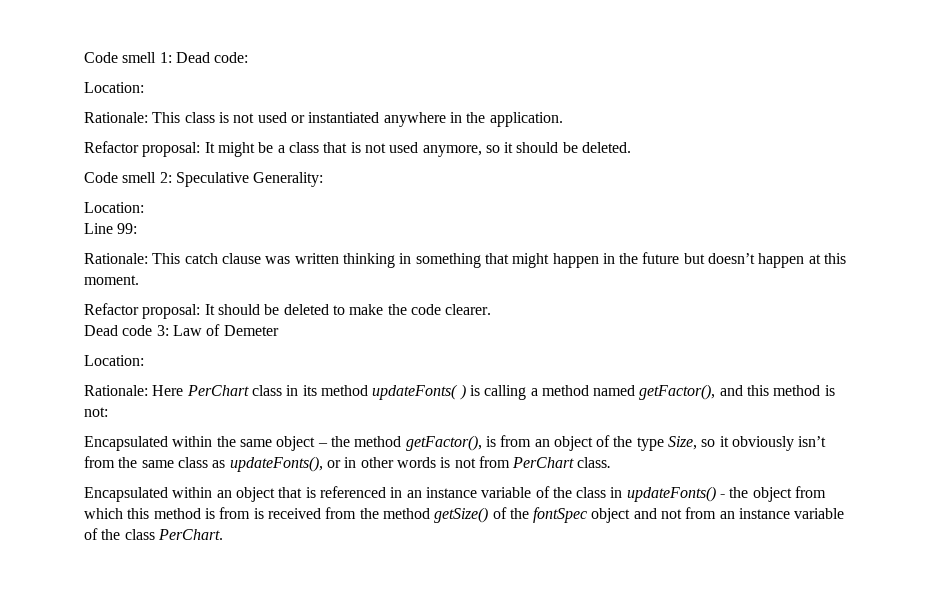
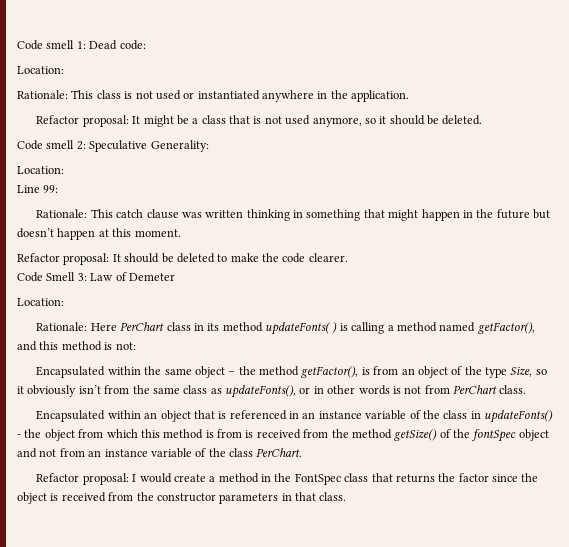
[84,325,153,336] Dead code -> [17,272,76,282] Code Smell
(223, 534) none -> [36,473,539,485] [17,492,347,504] // Refactor proposal: I would create a method in the FontSpec class that returns the factor since the object is received from the constructor parameters in that class.

